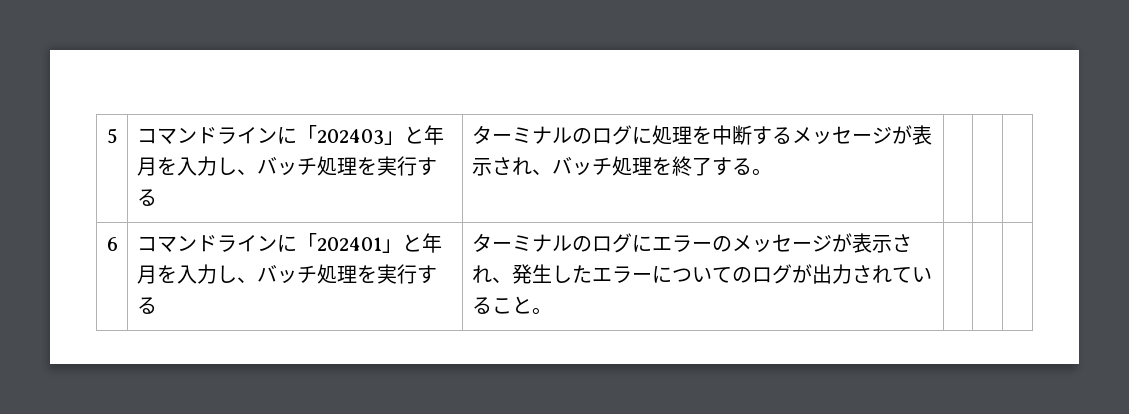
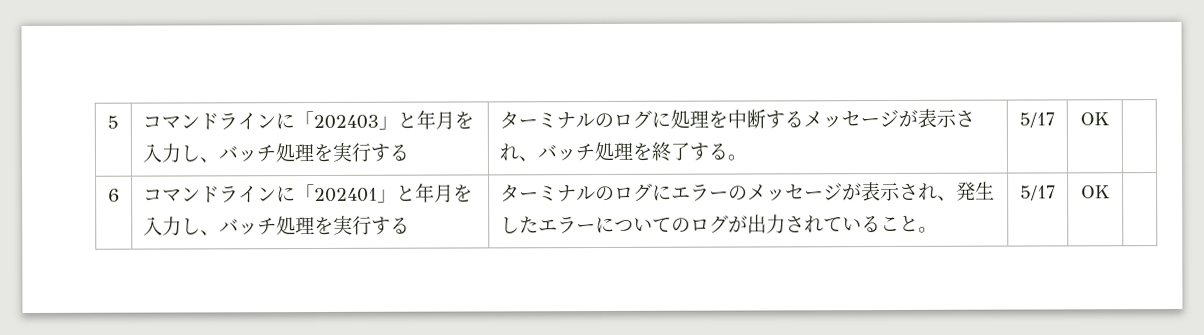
(772, 172) | -> [1019,112,1055,128] [1079,112,1110,126] 5/17 | OK
(552, 311) | -> [1020,185,1056,201] [1080,185,1111,199] 5/17 | OK

